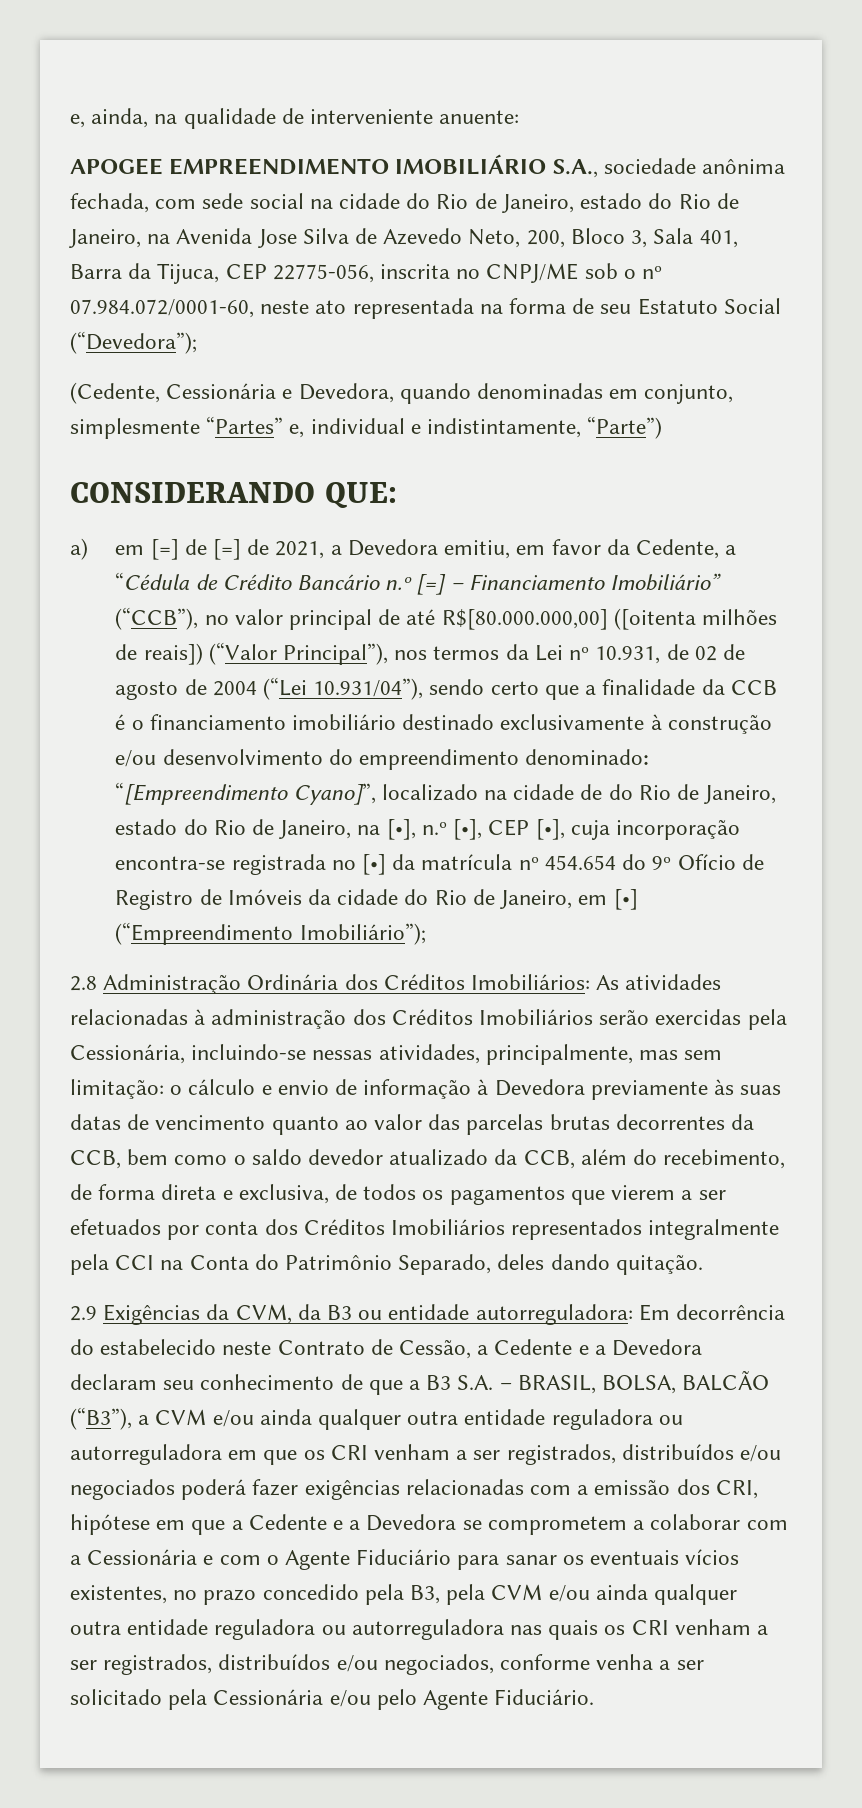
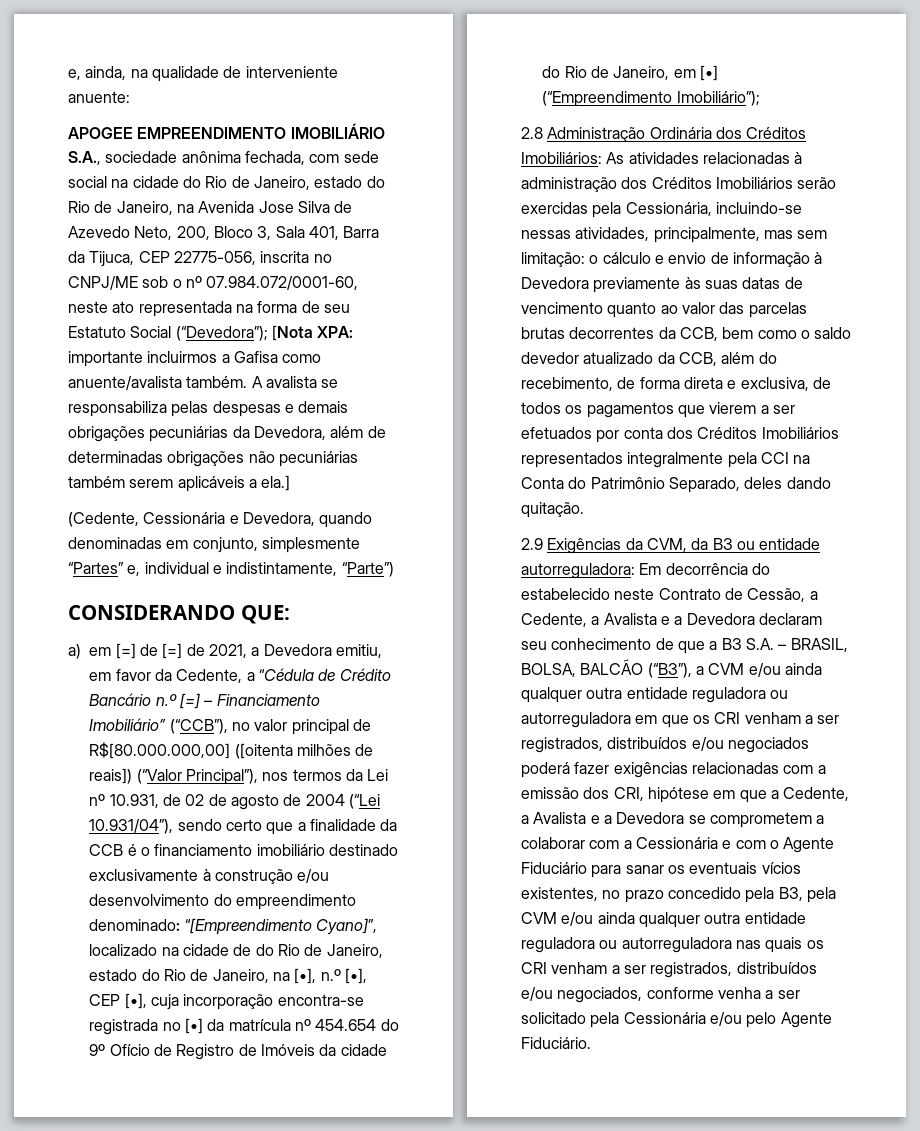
(197, 342) none -> [271,325,354,341] [68,351,322,367] [68,376,339,390] [68,401,349,417] [68,426,386,442] [68,451,358,467] [68,475,291,492] [Nota XPA: importante incluirmos a Gafisa como anuente/avalista também. A avalista se responsabiliza pelas despesas e demais obrigações pecuniárias da Devedora, além de determinadas obrigações não pecuniárias também serem aplicáveis a ela.]
[406,609,436,625] até -> (371, 725) none
[494,1339,573,1355] Cedente -> [521,613,657,627] Cedente, a Avalista
[248,1514,327,1530] Cedente -> [783,787,850,801] [521,812,587,824] Cedente, a Avalista

